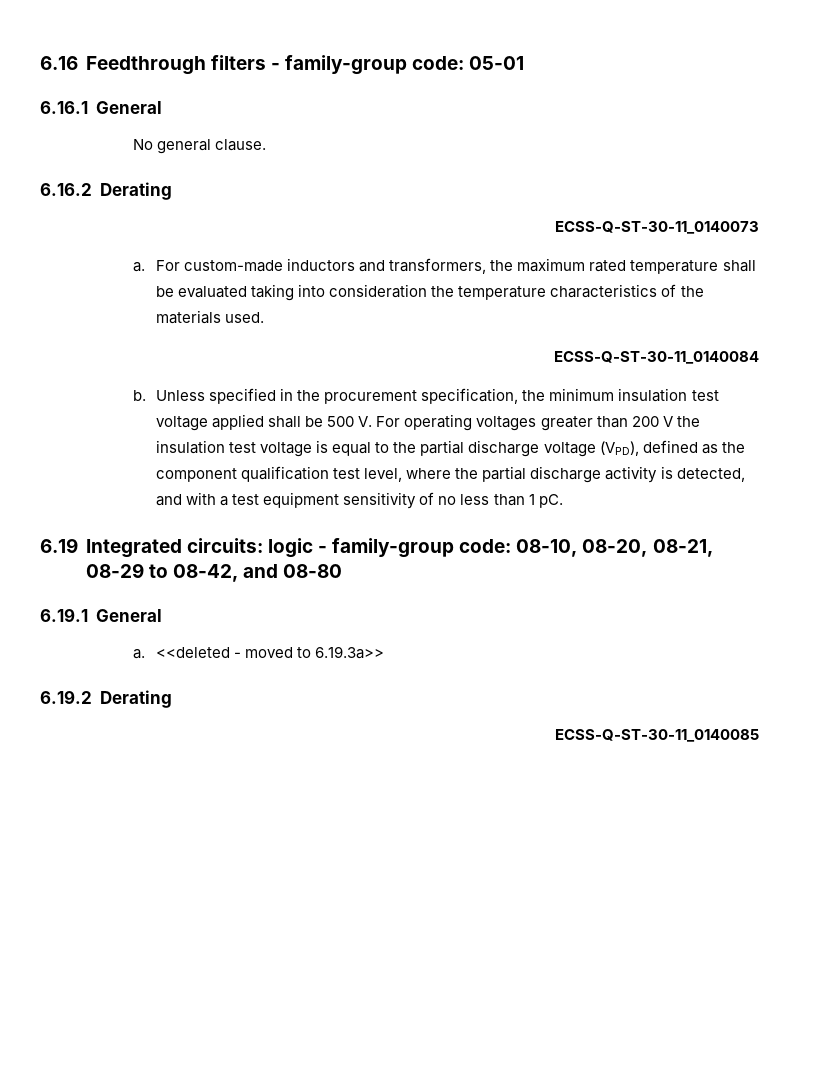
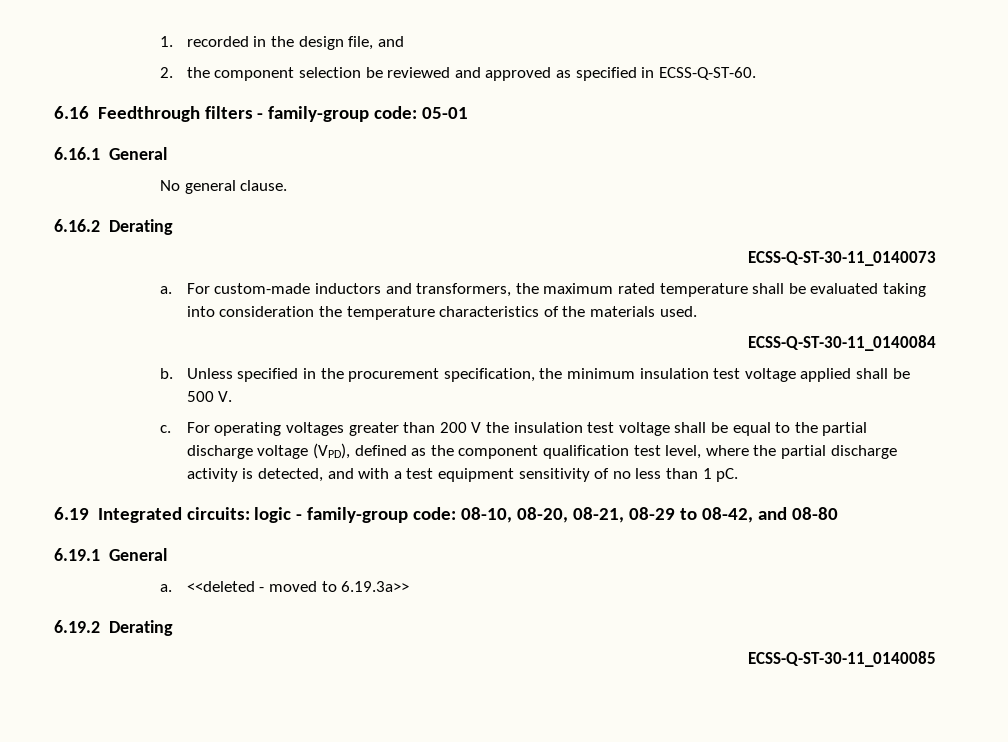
(40, 63) none -> [160,36,404,50] [160,67,756,81] 1. recorded in the design file, and // 2. the component selection be reviewed and approved as specified in ECSS-Q-ST-60. //
(373, 421) none -> [160,425,172,433] // c.
[316,440,329,453] is -> [674,422,728,433] shall be

